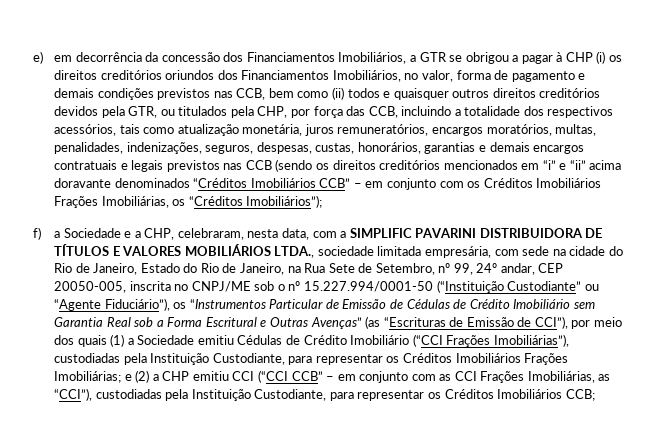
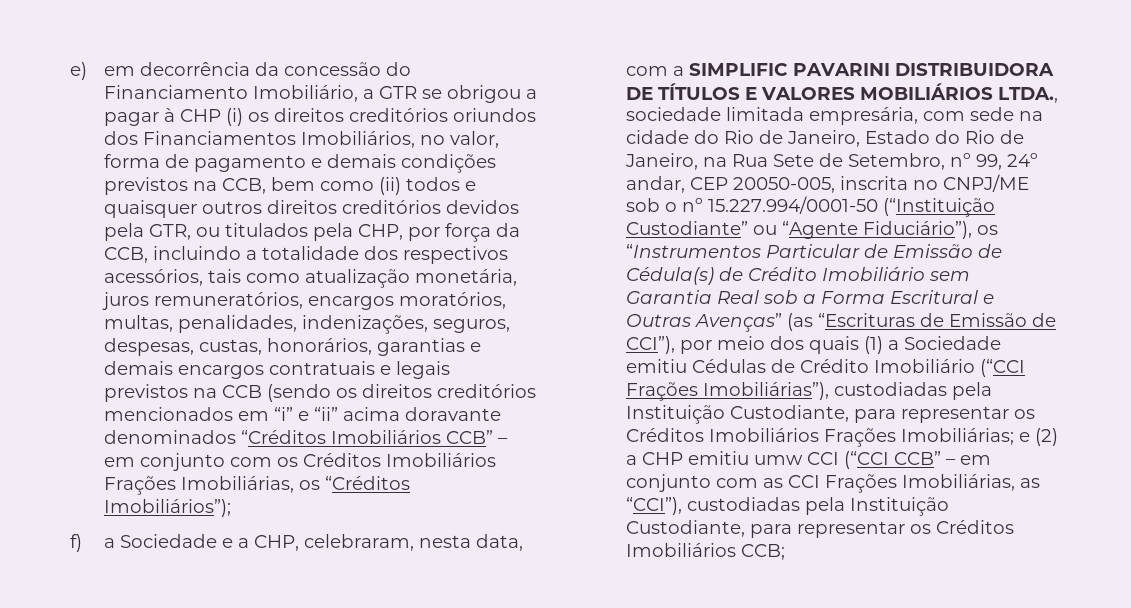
[223,52,407,64] dos Financiamentos Imobiliários, -> [386,62,412,76] [104,85,359,102] do Financiamento Imobiliário,
[213,91,233,98] nas -> [193,181,218,191] na
[346,106,366,116] das -> [496,223,521,237] da
[223,163,243,170] nas -> [193,388,218,398] na
[406,299,450,309] Cédulas -> [626,267,715,285] Cédula(s)
(229, 376) none -> [754,455,804,465] umw

